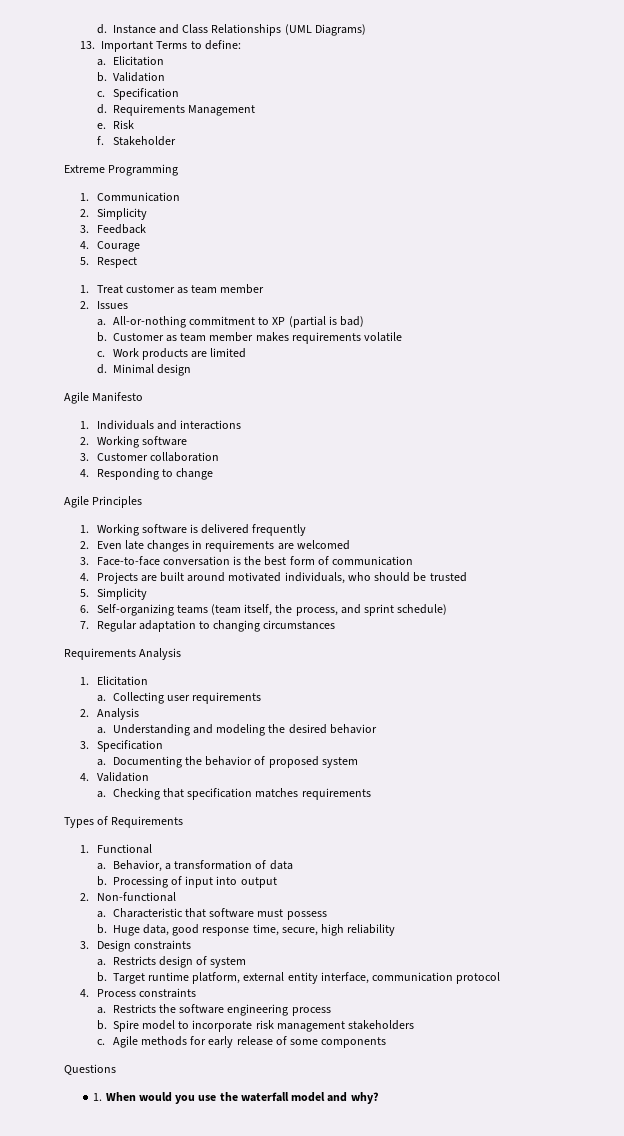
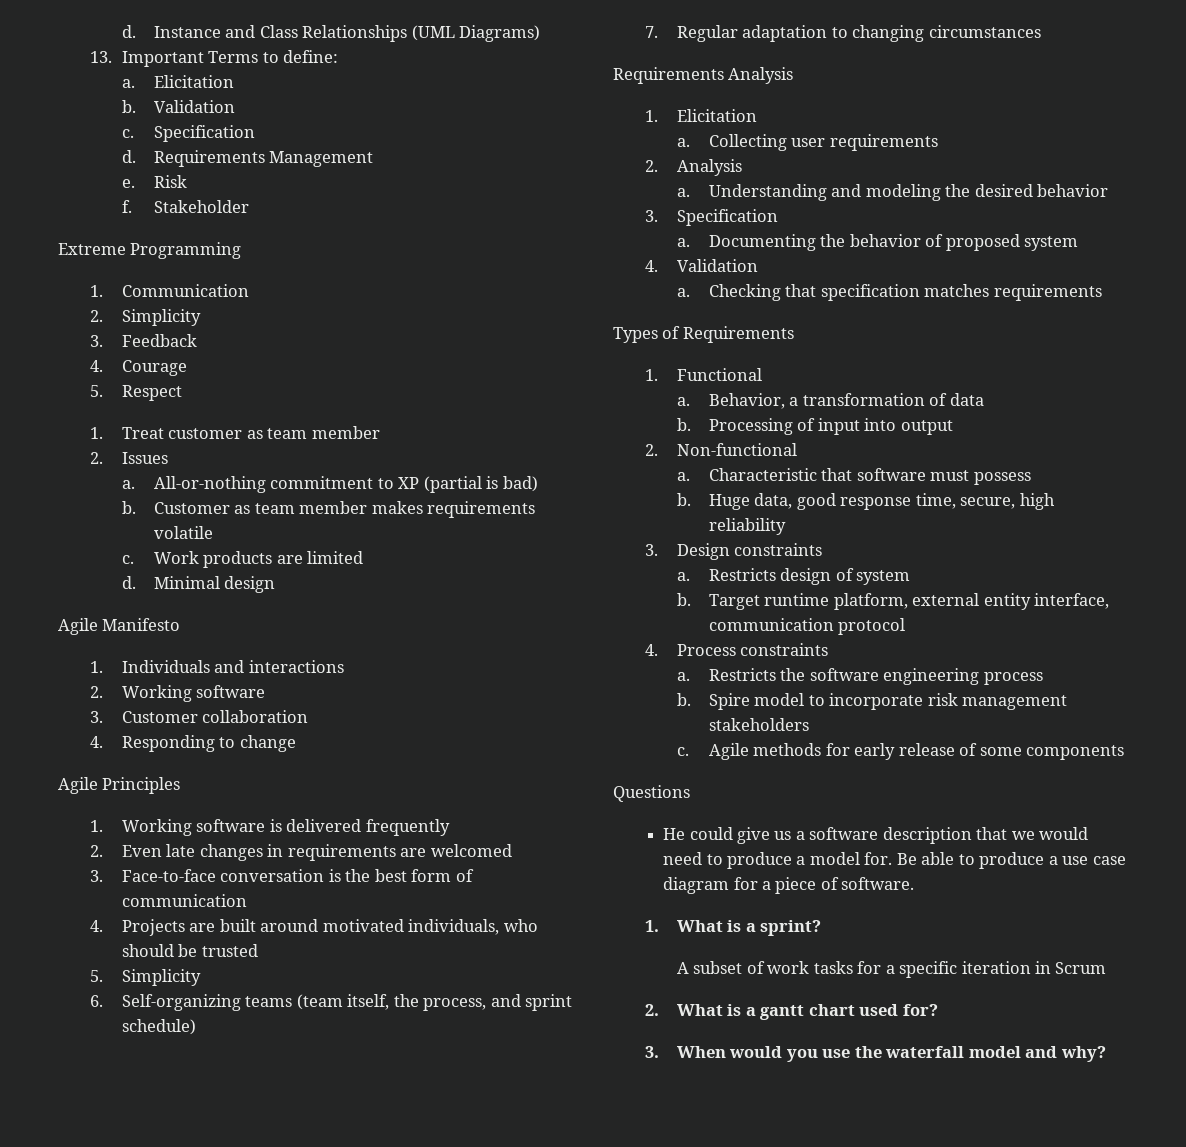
[93,1093,103,1101] 1. -> [663,827,1089,844] [663,852,1126,869] [663,877,915,894] [644,920,822,936] [676,961,1107,978] [644,1004,938,1020] [644,1046,659,1058] He could give us a software description that we would need to produce a model for. Be able to produce a use case diagram for a piece of software. // 1. What is a sprint? // A subset of work tasks for a specific iteration in Scrum // 2. What is a gantt chart used for? // 3.

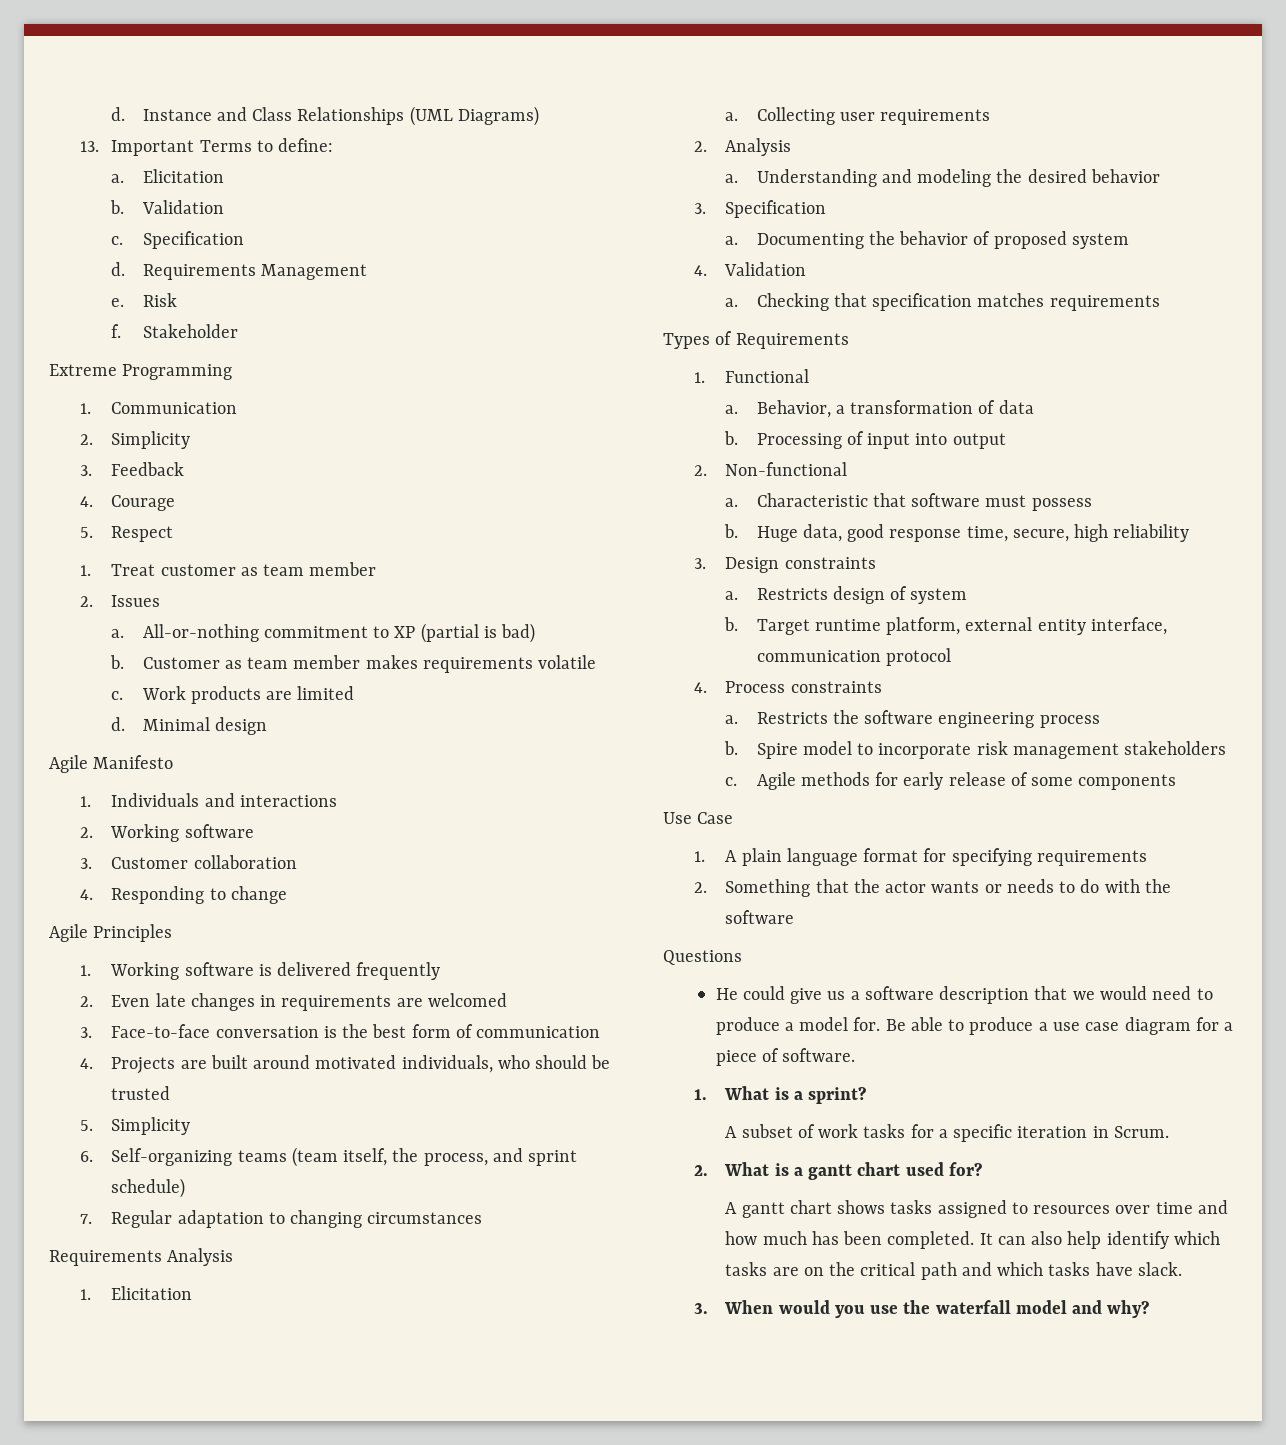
(1125, 752) none -> [663,812,734,824] [694,848,1147,866] [694,879,1171,897] [725,910,795,924] // Use Case // 1. A plain language format for specifying requirements // 2. Something that the actor wants or needs to do with the software
[1055,962,1107,974] Scrum -> [1113,1126,1169,1138] Scrum.
(938, 1010) none -> [725,1200,1228,1218] [725,1231,1220,1249] [725,1262,1182,1280] // A gantt chart shows tasks assigned to resources over time and how much has been completed. It can also help identify which tasks are on the critical path and which tasks have slack.

